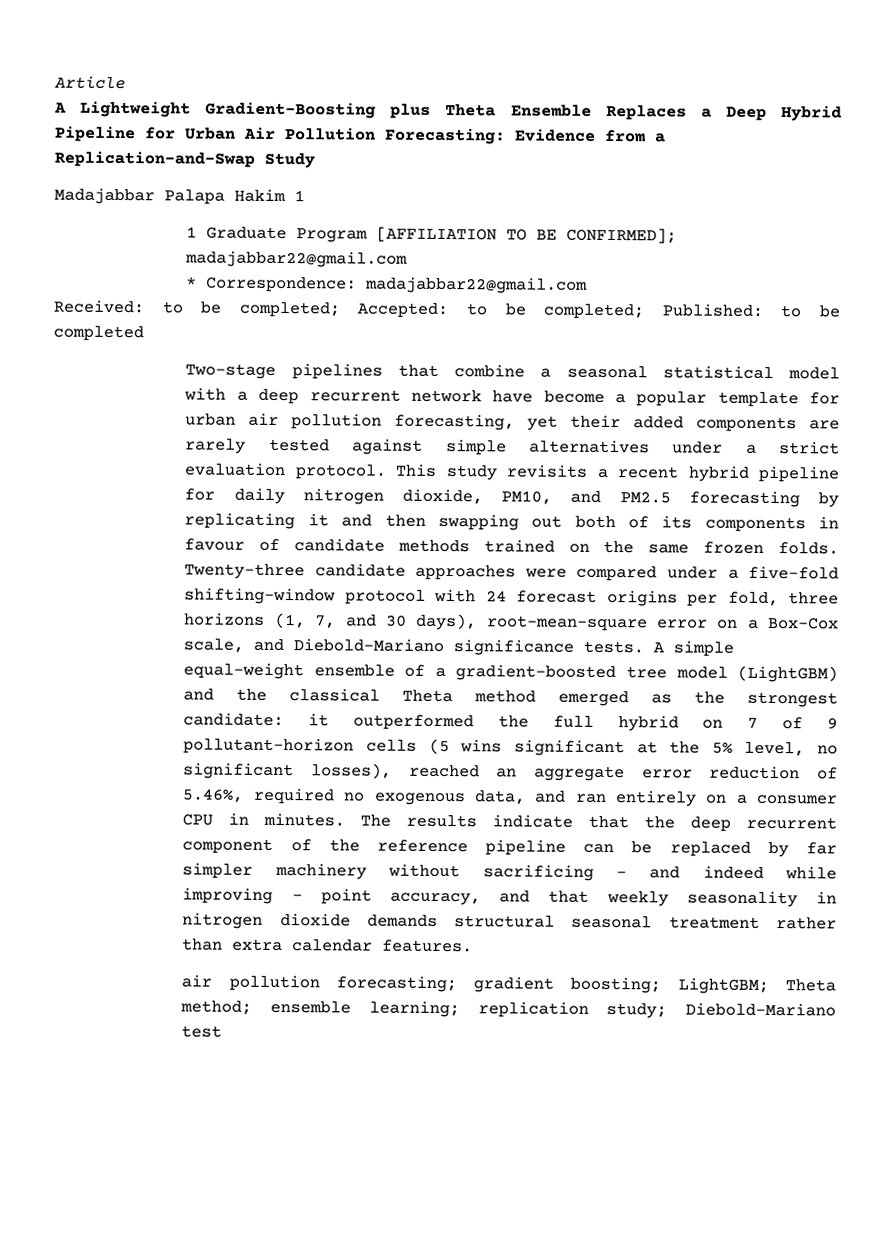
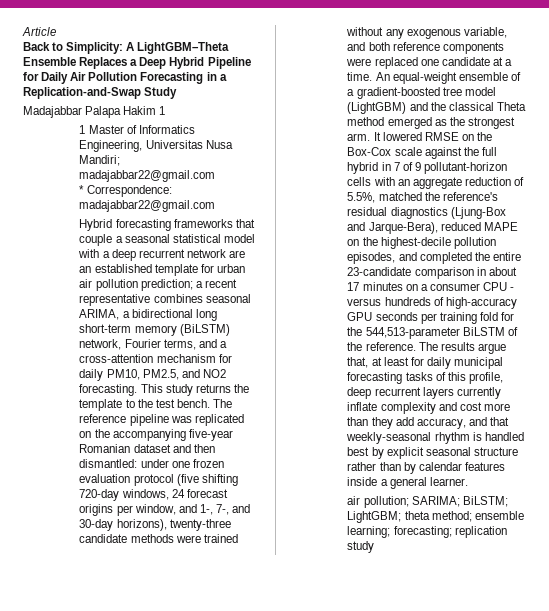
[54,100,497,119] A Lightweight Gradient-Boosting plus Theta -> [23,42,230,54] Back to Simplicity: A LightGBM–Theta
[184,127,236,140] Urban -> [41,72,69,84] Daily
[384,127,646,145] Forecasting: Evidence from -> [140,72,217,84] Forecasting in
[206,226,678,244] [185,250,409,268] [186,276,589,294] [53,299,841,320] [53,325,144,342] [185,363,526,380] Graduate Program [AFFILIATION TO BE CONFIRMED]; madajabbar22@gmail.com // * Correspondence: madajabbar22@gmail.com // Received: to be completed; Accepted: to be completed; Published: to be completed // Two-stage pipelines that combine -> [88,125,195,134] [79,140,233,152] [79,155,121,166] [79,170,216,182] [79,185,172,197] [79,200,216,212] [79,219,255,231] [79,234,113,246] Master of Informatics Engineering, Universitas Nusa Mandiri; madajabbar22@gmail.com // * Correspondence: madajabbar22@gmail.com // Hybrid forecasting frameworks that couple
[492,390,708,407] have become a popular -> [228,250,245,258] [79,264,152,273] are an established
[394,413,841,433] [185,438,840,456] [184,462,840,483] [184,487,840,508] [184,512,839,533] [184,538,840,555] [184,563,839,582] [184,587,840,607] [184,612,839,632] [183,638,735,657] forecasting, yet their added components are rarely tested against simple alternatives under a strict evaluation protocol. This study revisits a recent hybrid pipeline for daily nitrogen dioxide, PM10, and PM2.5 forecasting by replicating it and then swapping out both of its components in favour of candidate methods trained on the same frozen folds. Twenty-three candidate approaches were compared under a five-fold shifting-window protocol with 24 forecast origins per fold, three horizons (1, 7, and 30 days), root-mean-square error on a Box-Cox scale, and Diebold-Mariano significance tests. A simple -> [140,279,237,291] [79,294,251,306] [79,309,217,321] [79,324,230,336] [79,339,227,350] [79,354,232,363] [79,369,226,381] [79,384,249,396] [79,399,232,411] [79,414,244,426] [79,429,233,441] [79,444,215,453] [79,459,224,468] [79,474,238,486] [79,489,228,501] [79,504,251,516] [79,519,231,531] [79,534,238,543] [346,27,507,39] [347,42,504,54] [346,57,512,69] [347,72,390,81] prediction; a recent representative combines seasonal ARIMA, a bidirectional long short-term memory (BiLSTM) network, Fourier terms, and a cross-attention mechanism for daily PM10, PM2.5, and NO2 forecasting. This study returns the template to the test bench. The reference pipeline was replicated on the accompanying five-year Romanian dataset and then dismantled: under one frozen evaluation protocol (five shifting 720-day windows, 24 forecast origins per window, and 1-, 7-, and 30-day horizons), twenty-three candidate methods were trained without any exogenous variable, and both reference components were replaced one candidate at a time. An
[183,712,475,731] candidate: it outperformed -> [347,132,492,141] [347,147,462,159] arm. It lowered RMSE on the Box-Cox scale against
[702,719,724,729] on -> [381,162,391,171] in
[428,738,838,757] [183,762,480,780] (5 wins significant at the 5% level, no significant losses), reached -> [373,177,395,186] with
[641,769,693,779] error -> (462, 183) none
[182,787,837,807] [182,812,837,832] [182,838,837,858] [182,862,837,881] [182,887,838,908] [182,912,837,930] [182,938,474,953] [181,974,836,994] [180,1000,836,1019] [181,1025,223,1038] 5.46%, required no exogenous data, and ran entirely on a consumer CPU in minutes. The results indicate that the deep recurrent component of the reference pipeline can be replaced by far simpler machinery without sacrificing - and indeed while improving - point accuracy, and that weekly seasonality in nitrogen dioxide demands structural seasonal treatment rather than extra calendar features. // air pollution forecasting; gradient boosting; LightGBM; Theta method; ensemble learning; replication study; Diebold-Mariano test -> [347,192,498,203] [347,207,506,219] [347,222,518,234] [347,237,496,249] [347,252,521,264] [347,267,517,279] [347,282,515,291] [347,297,517,309] [347,312,514,324] [347,327,518,339] [347,342,506,354] [347,357,503,369] [347,372,503,384] [347,387,501,399] [347,402,510,414] [347,417,509,429] [346,432,524,444] [347,447,518,459] [347,462,505,474] [347,477,468,489] [347,496,508,508] [347,511,524,523] [347,526,507,538] [347,541,375,553] 5.5%, matched the reference's residual diagnostics (Ljung-Box and Jarque-Bera), reduced MAPE on the highest-decile pollution episodes, and completed the entire 23-candidate comparison in about 17 minutes on a consumer CPU - versus hundreds of high-accuracy GPU seconds per training fold for the 544,513-parameter BiLSTM of the reference. The results argue that, at least for daily municipal forecasting tasks of this profile, deep recurrent layers currently inflate complexity and cost more than they add accuracy, and that weekly-seasonal rhythm is handled best by explicit seasonal structure rather than by calendar features inside a general learner. // air pollution; SARIMA; BiLSTM; LightGBM; theta method; ensemble learning; forecasting; replication study

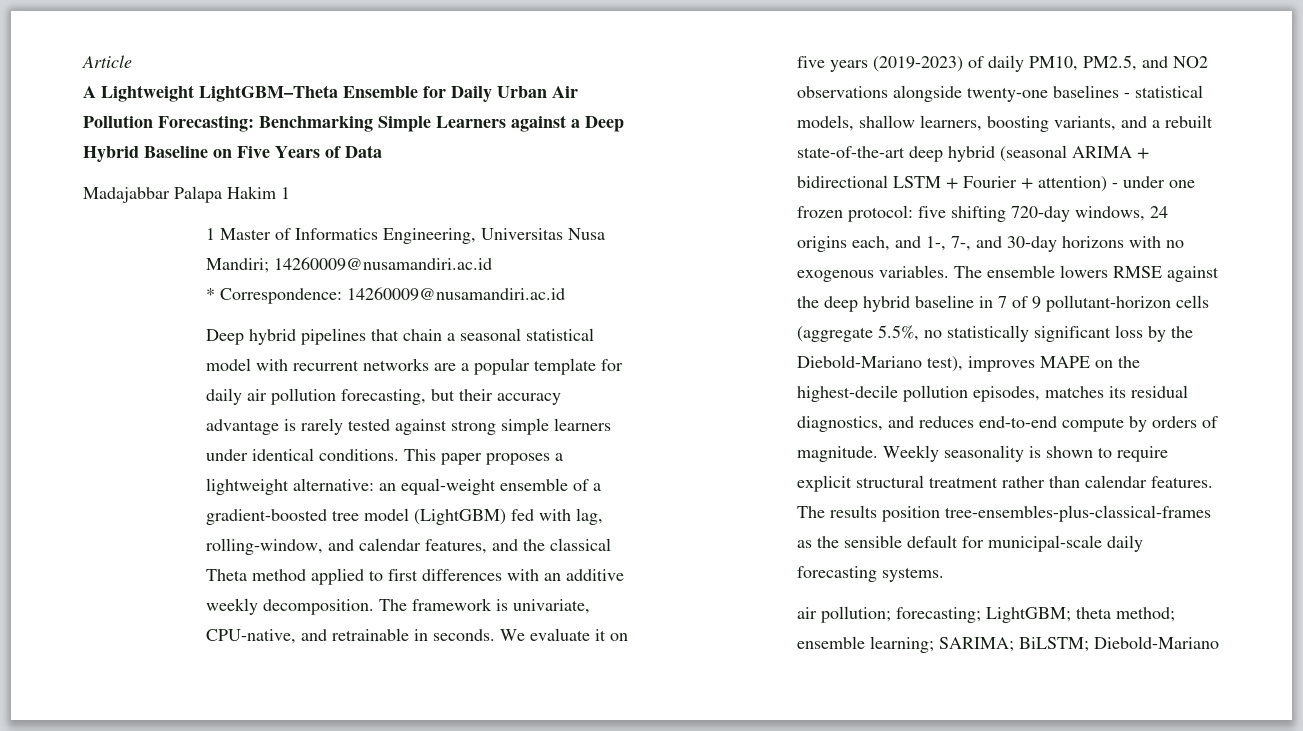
[23,42,230,54] [23,57,251,69] [23,72,227,84] [23,87,178,99] Back to Simplicity: A LightGBM–Theta Ensemble Replaces a Deep Hybrid Pipeline for Daily Air Pollution Forecasting in a Replication-and-Swap Study -> [83,85,578,102] [83,115,624,132] [83,145,382,162] A Lightweight LightGBM–Theta Ensemble for Daily Urban Air Pollution Forecasting: Benchmarking Simple Learners against a Deep Hybrid Baseline on Five Years of Data
[79,170,216,182] madajabbar22@gmail.com -> [274,257,493,271] 14260009@nusamandiri.ac.id
[79,200,216,212] [79,219,255,231] [79,234,113,246] madajabbar22@gmail.com // Hybrid forecasting frameworks that couple -> [347,287,566,301] [206,328,443,345] 14260009@nusamandiri.ac.id // Deep hybrid pipelines that chain
[102,249,245,261] [79,264,152,273] a deep recurrent network are an established -> [293,358,531,375] recurrent networks are a popular
[216,264,245,273] urban -> [206,388,243,405] daily
[140,279,237,291] [79,294,251,306] [79,309,217,321] [79,324,230,336] [79,339,227,350] [79,354,232,363] [79,369,226,381] [79,384,249,396] [79,399,232,411] [79,414,244,426] [79,429,233,441] [79,444,215,453] [79,459,224,468] [79,474,238,486] [79,489,228,501] [79,504,251,516] [79,519,231,531] [79,534,238,543] [346,27,507,39] [347,42,504,54] [346,57,512,69] [347,72,390,81] prediction; a recent representative combines seasonal ARIMA, a bidirectional long short-term memory (BiLSTM) network, Fourier terms, and a cross-attention mechanism for daily PM10, PM2.5, and NO2 forecasting. This study returns the template to the test bench. The reference pipeline was replicated on the accompanying five-year Romanian dataset and then dismantled: under one frozen evaluation protocol (five shifting 720-day windows, 24 forecast origins per window, and 1-, 7-, and 30-day horizons), twenty-three candidate methods were trained without any exogenous variable, and both reference components were replaced one candidate at a time. An -> [341,389,562,405] [206,418,612,435] [206,448,564,465] [206,478,397,495] forecasting, but their accuracy advantage is rarely tested against strong simple learners under identical conditions. This paper proposes a lightweight alternative: an
(407, 108) none -> [511,508,604,525] [206,538,488,555] fed with lag, rolling-window, and calendar features,
[387,117,515,129] [347,132,492,141] [347,147,497,159] [347,162,379,174] emerged as the strongest arm. It lowered RMSE on the Box-Cox scale against the full hybrid -> [311,568,625,585] [206,598,591,615] [206,628,629,644] [797,55,1209,72] [797,85,1204,102] [797,115,1214,132] [797,145,1150,162] [797,175,1196,192] [797,205,1169,222] [797,236,1185,252] [797,265,1220,282] [797,295,975,312] applied to first differences with an additive weekly decomposition. The framework is univariate, CPU-native, and retrainable in seconds. We evaluate it on five years (2019-2023) of daily PM10, PM2.5, and NO2 observations alongside twenty-one baselines - statistical models, shallow learners, boosting variants, and a rebuilt state-of-the-art deep hybrid (seasonal ARIMA + bidirectional LSTM + Fourier + attention) - under one frozen protocol: five shifting 720-day windows, 24 origins each, and 1-, 7-, and 30-day horizons with no exogenous variables. The ensemble lowers RMSE against the deep hybrid baseline
[373,177,524,189] [347,192,498,203] [347,207,506,219] [347,222,481,234] with an aggregate reduction of 5.5%, matched the reference's residual diagnostics (Ljung-Box and Jarque-Bera), reduced -> [797,325,1194,342] [797,355,1036,372] (aggregate 5.5%, no statistically significant loss by the Diebold-Mariano test), improves
[398,252,521,264] [347,267,517,279] [347,282,515,291] [347,297,517,309] [347,312,514,324] [347,327,518,339] [347,342,506,354] [347,357,503,369] [347,372,503,384] [347,387,501,399] [347,402,510,414] [347,417,509,429] [346,432,524,444] [347,447,518,459] [347,462,505,474] [347,477,468,489] and completed the entire 23-candidate comparison in about 17 minutes on a consumer CPU - versus hundreds of high-accuracy GPU seconds per training fold for the 544,513-parameter BiLSTM of the reference. The results argue that, at least for daily municipal forecasting tasks of this profile, deep recurrent layers currently inflate complexity and cost more than they add accuracy, and that weekly-seasonal rhythm is handled best by explicit seasonal structure rather than by calendar features inside a general learner. -> [1045,385,1189,398] [797,416,1219,432] [797,445,1169,462] [797,475,1214,492] [797,505,1212,522] [797,535,1144,552] [797,566,945,582] matches its residual diagnostics, and reduces end-to-end compute by orders of magnitude. Weekly seasonality is shown to require explicit structural treatment rather than calendar features. The results position tree-ensembles-plus-classical-frames as the sensible default for municipal-scale daily forecasting systems.
[411,496,508,507] SARIMA; BiLSTM; -> [896,607,982,623] forecasting;
[393,526,507,538] [347,541,375,553] forecasting; replication study -> [939,636,1220,652] SARIMA; BiLSTM; Diebold-Mariano

